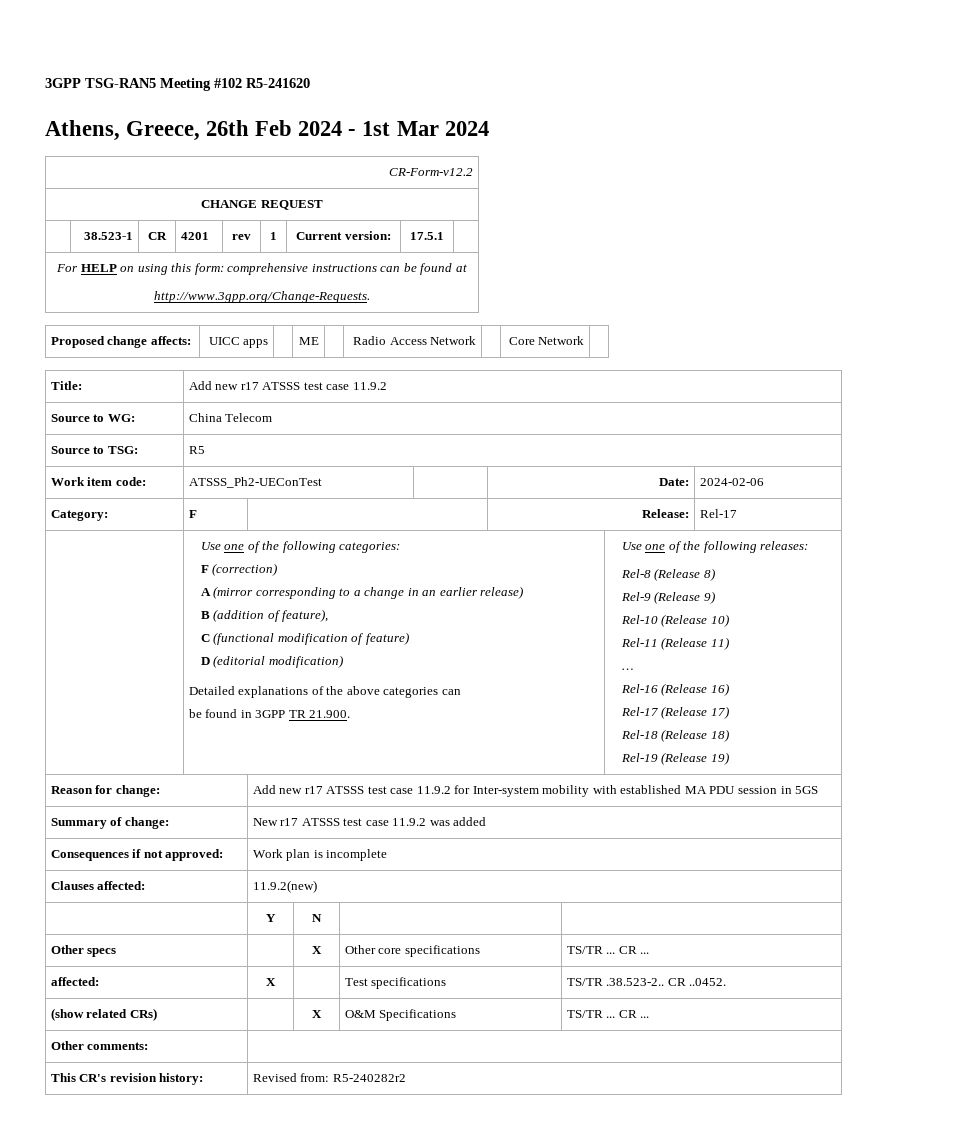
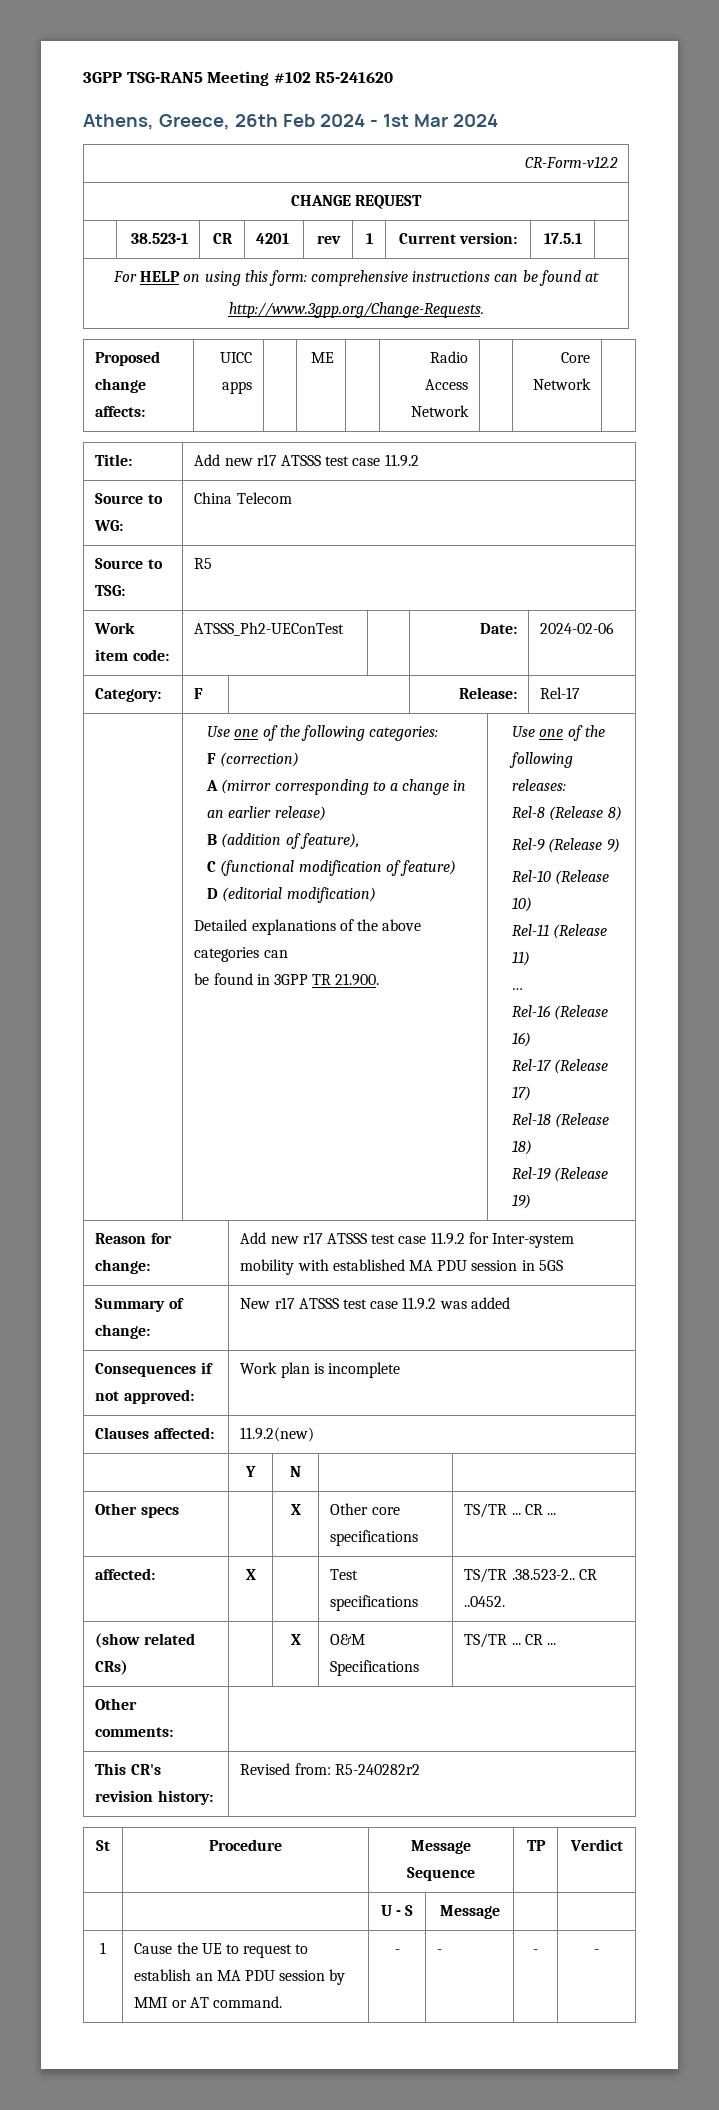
(406, 1078) none -> [96,1840,110,1851] [209,1839,282,1851] [411,1840,471,1854] [407,1867,475,1881] [526,1840,546,1851] [569,1839,623,1851] [380,1905,414,1916] [439,1905,500,1919] [100,1942,106,1954] [134,1942,309,1958] [134,1969,346,1985] [134,1996,283,2008] [394,1949,400,1954] [437,1949,443,1954] [533,1949,538,1954] [594,1949,599,1954] // St | Procedure | Message Sequence | TP | Verdict // | | U - S | Message | | // 1 | Cause the UE to request to establish an MA PDU session by MMI or AT command. | - | - | - | -

